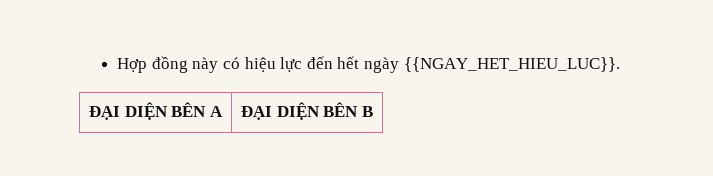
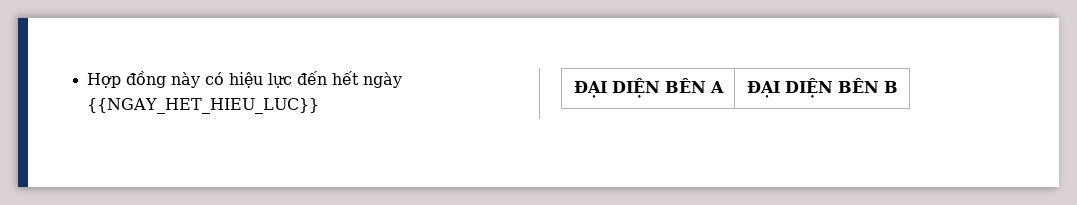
[403,57,620,72] {{NGAY_HET_HIEU_LUC}}. -> [86,98,319,114] {{NGAY_HET_HIEU_LUC}}

